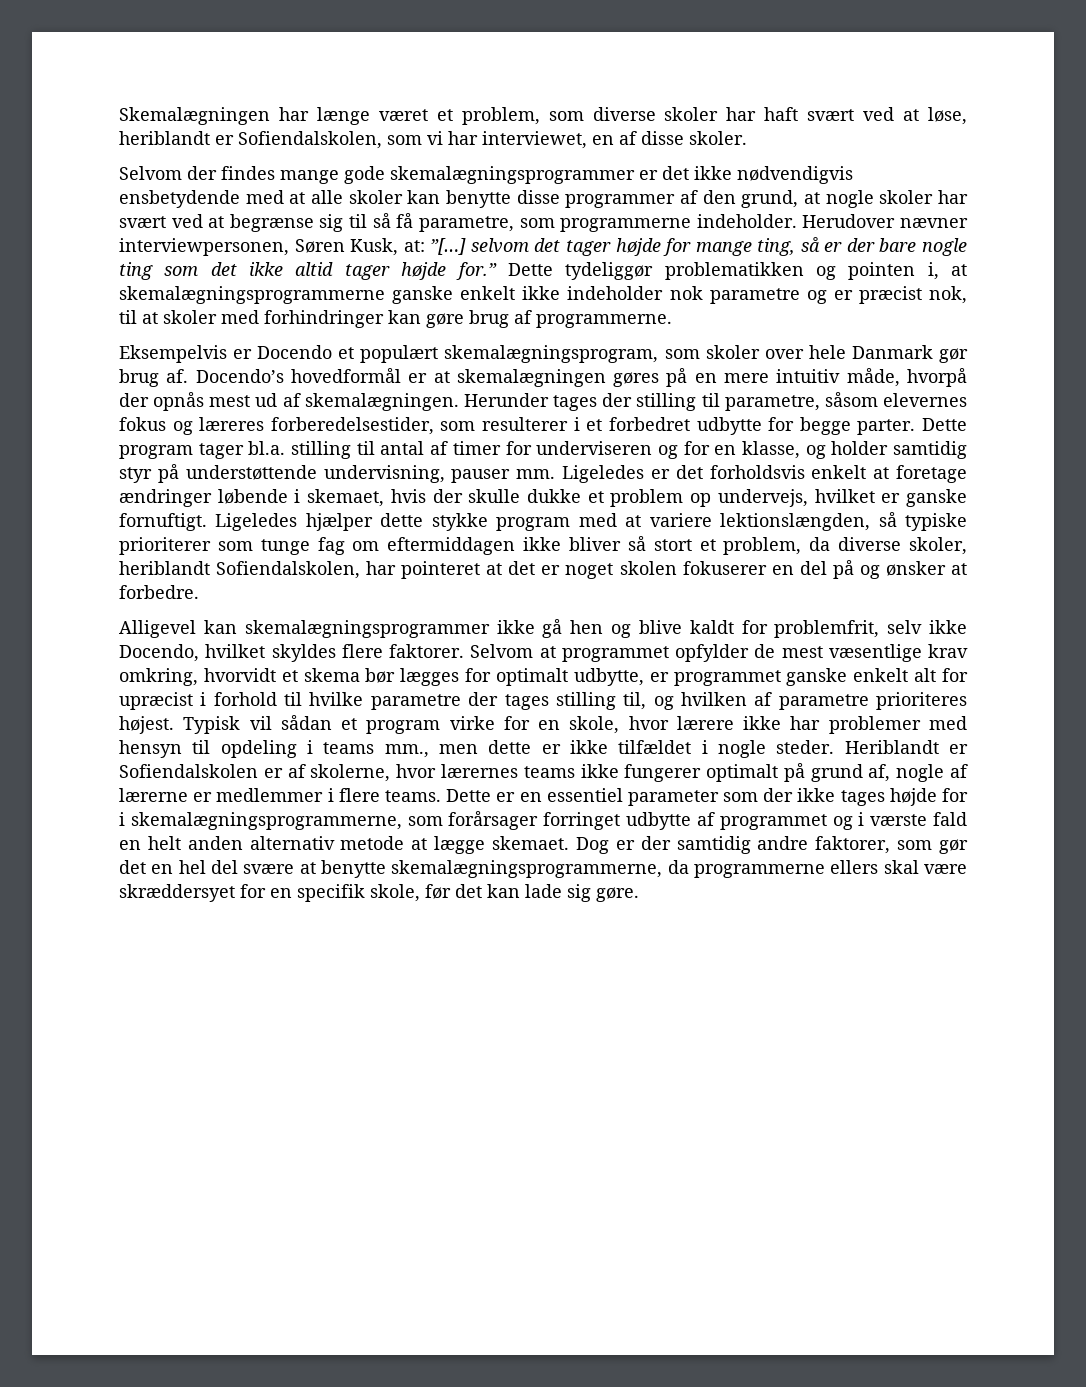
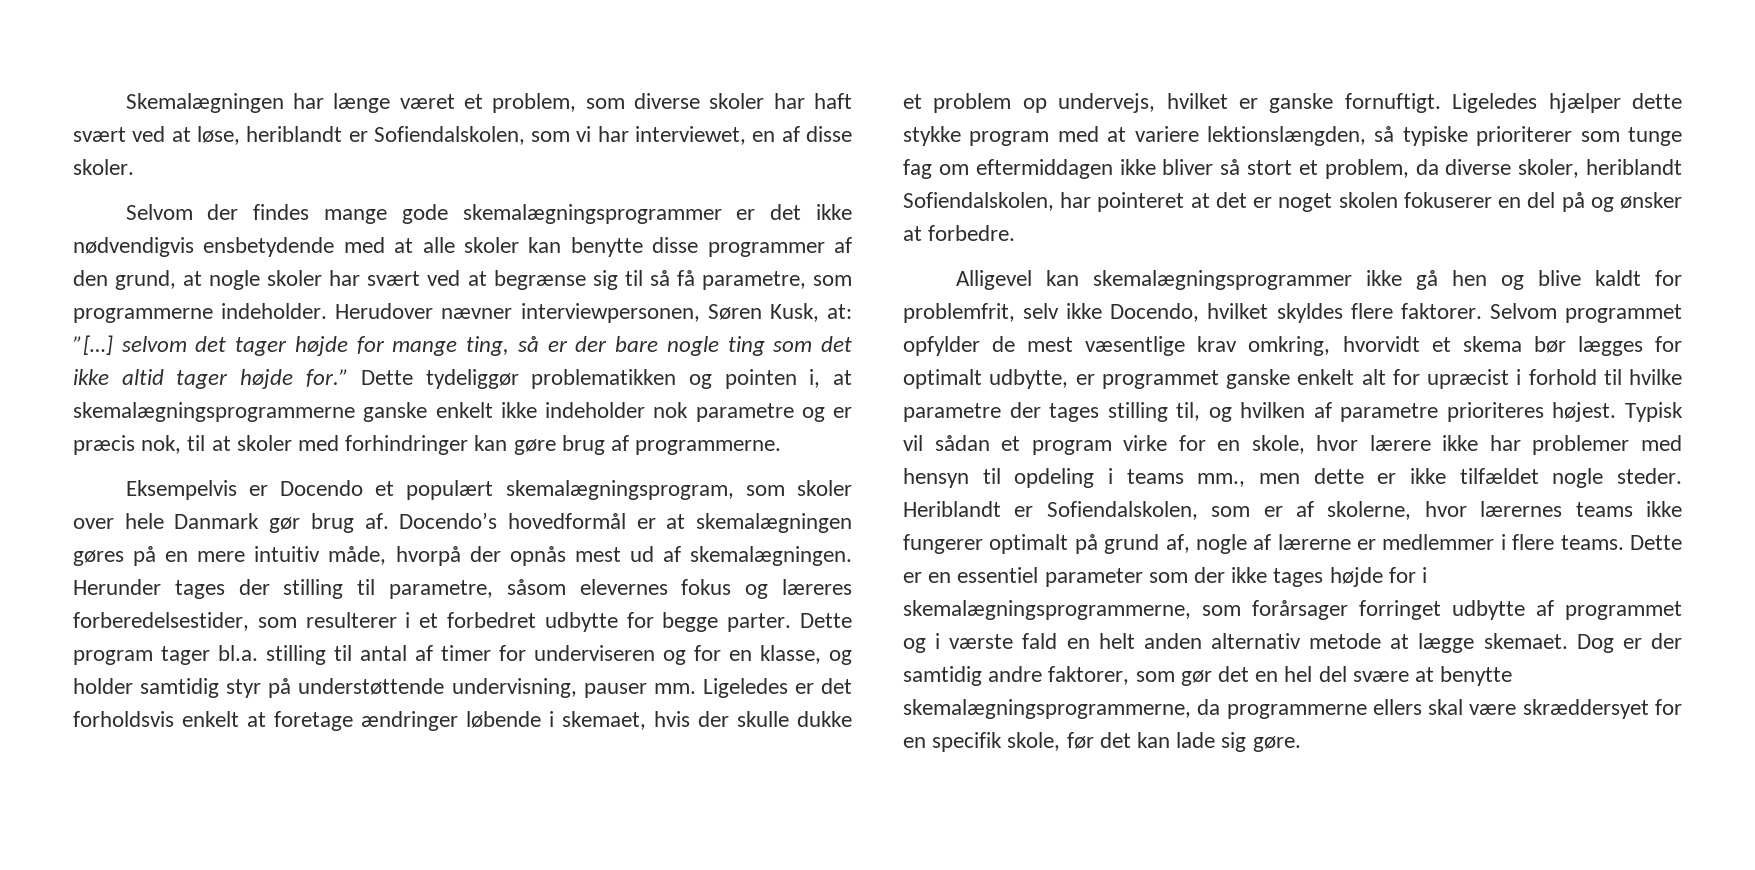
[858,286,922,304] præcist -> [73,435,135,455] præcis
[539,646,556,658] at -> (1557, 311) none
[701,740,708,754] i -> (1539, 476) none
[119,764,258,778] Sofiendalskolen -> [1046,501,1251,520] Sofiendalskolen, som

